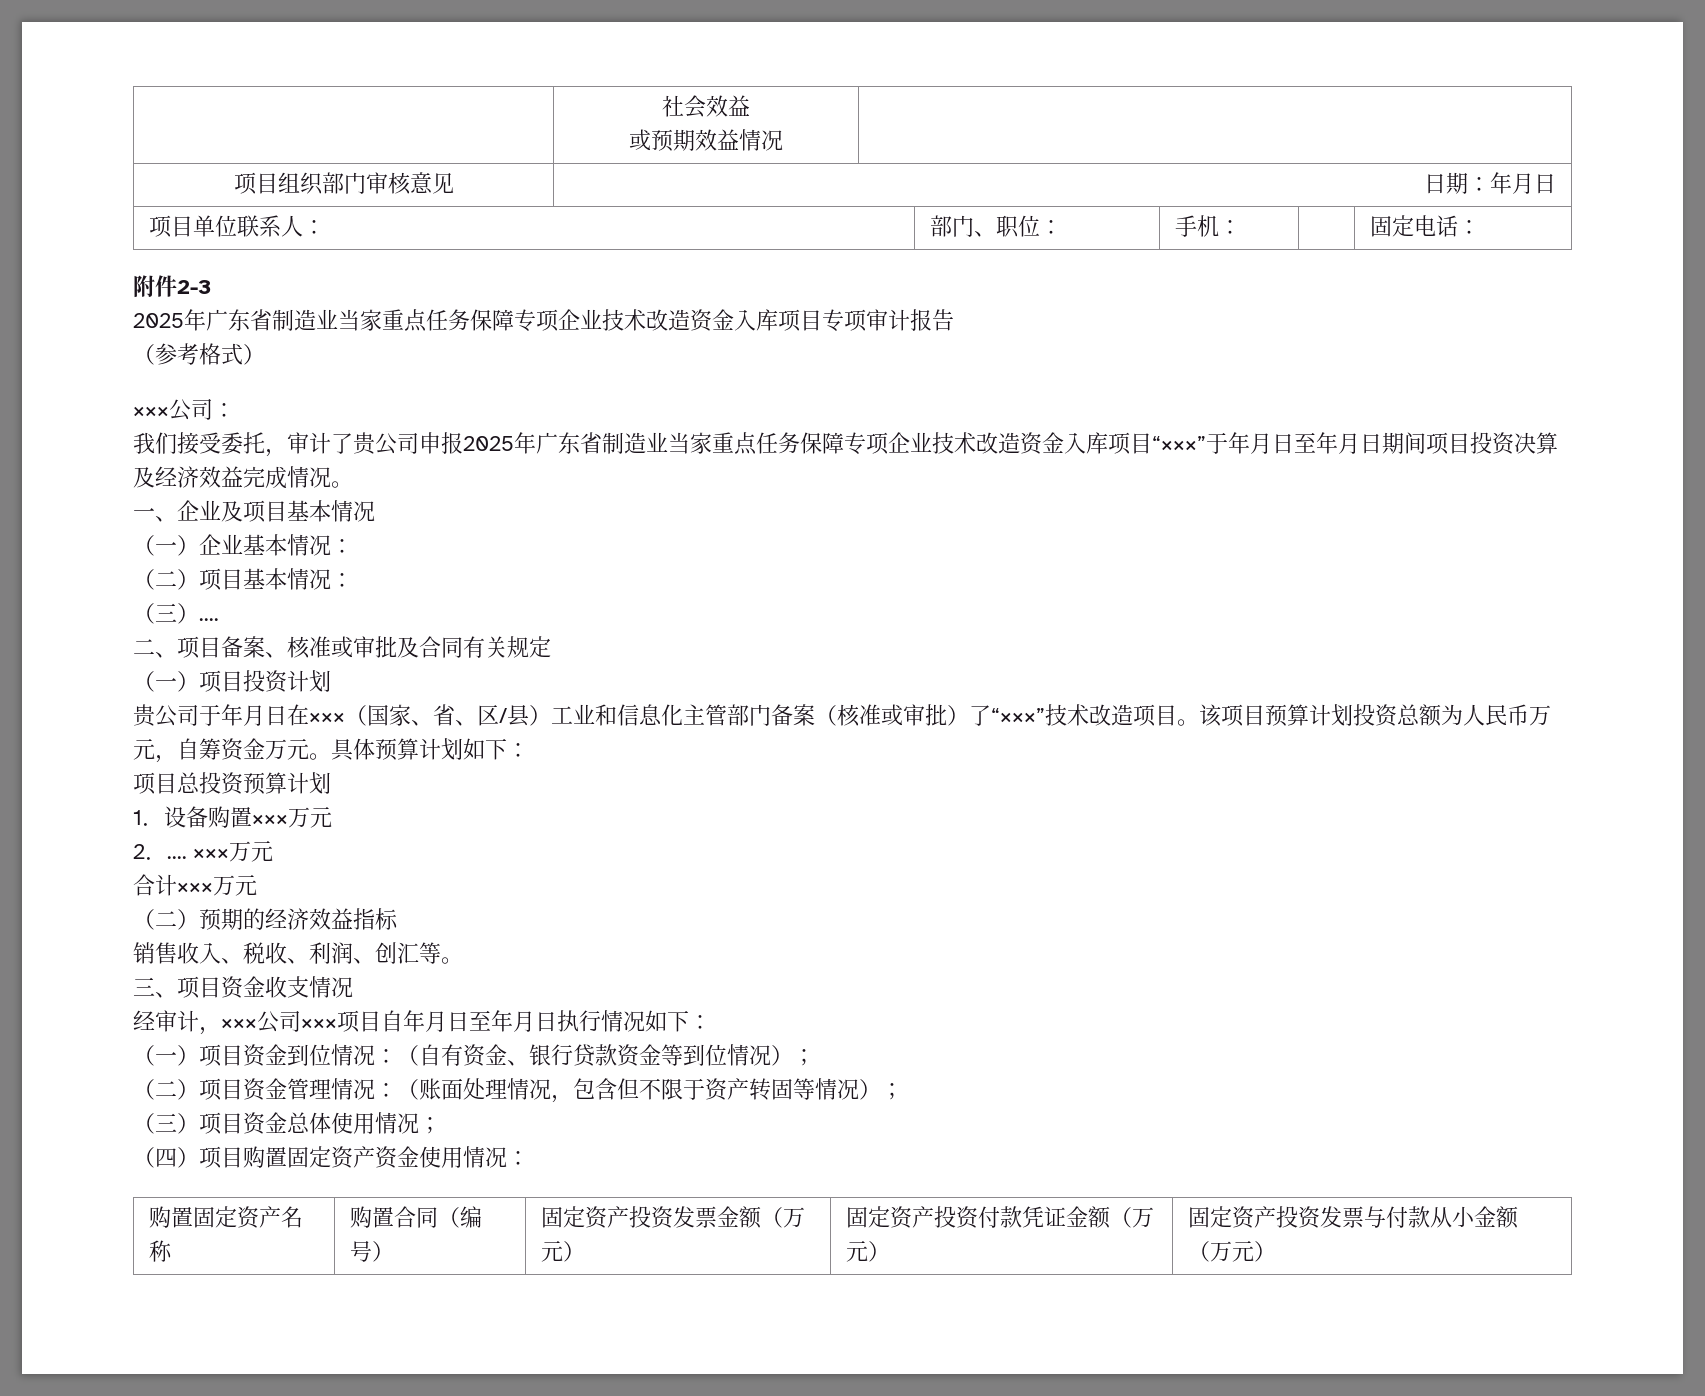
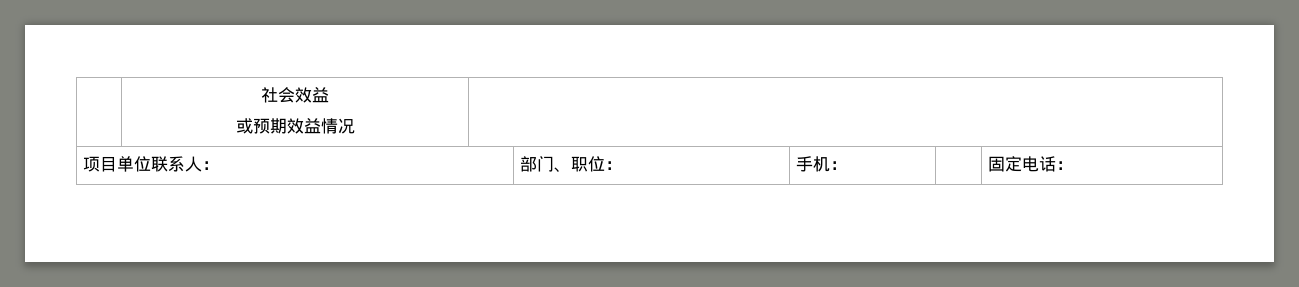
[233,172,454,195] [1424,172,1557,194] // 项目组织部门审核意见 | 日期：年月日 -> (355, 126) none
[133,275,211,298] [133,309,954,332] [133,343,265,365] [133,398,235,421] [133,432,1558,457] [133,466,353,489] [133,500,375,523] [133,534,353,556] [133,568,353,591] [133,603,219,624] [133,636,551,659] [133,670,331,693] [133,704,1551,727] [133,738,529,763] [133,772,331,795] [133,806,332,828] [133,840,273,862] [133,874,257,896] [133,908,398,931] [133,942,463,964] [133,976,353,999] [133,1010,711,1035] [133,1044,815,1067] [133,1078,903,1103] [133,1112,441,1135] [133,1146,529,1169] [148,1206,303,1229] [148,1240,172,1262] [349,1206,482,1228] [349,1240,394,1262] [540,1206,805,1229] [540,1240,585,1262] [845,1206,1154,1229] [845,1240,890,1262] [1187,1206,1519,1229] [1187,1240,1276,1262] // 附件2-3 // 2025年广东省制造业当家重点任务保障专项企业技术改造资金入库项目专项审计报告 // （参考格式） // ×××公司： // 我们接受委托，审计了贵公司申报2025年广东省制造业当家重点任务保障专项企业技术改造资金入库项目“×××”于年月日至年月日期间项目投资决算及经济效益完成情况。 // 一、企业及项目基本情况 // （一）企业基本情况： // （二）项目基本情况： // （三）.... // 二、项目备案、核准或审批及合同有关规定 // （一）项目投资计划 // 贵公司于年月日在×××（国家、省、区/县）工业和信息化主管部门备案（核准或审批）了“×××”技术改造项目。该项目预算计划投资总额为人民币万元，自筹资金万元。具体预算计划如下： // 项目总投资预算计划 // 1．设备购置×××万元 // 2．.... ×××万元 // 合计×××万元 // （二）预期的经济效益指标 // 销售收入、税收、利润、创汇等。 // 三、项目资金收支情况 // 经审计，×××公司×××项目自年月日至年月日执行情况如下： // （一）项目资金到位情况：（自有资金、银行贷款资金等到位情况）； // （二）项目资金管理情况：（账面处理情况，包含但不限于资产转固等情况）； // （三）项目资金总体使用情况； // （四）项目购置固定资产资金使用情况： // 购置固定资产名称 | 购置合同（编号） | 固定资产投资发票金额（万元） | 固定资产投资付款凭证金额（万元） | 固定资产投资发票与付款从小金额（万元） -> (1073, 165) none

